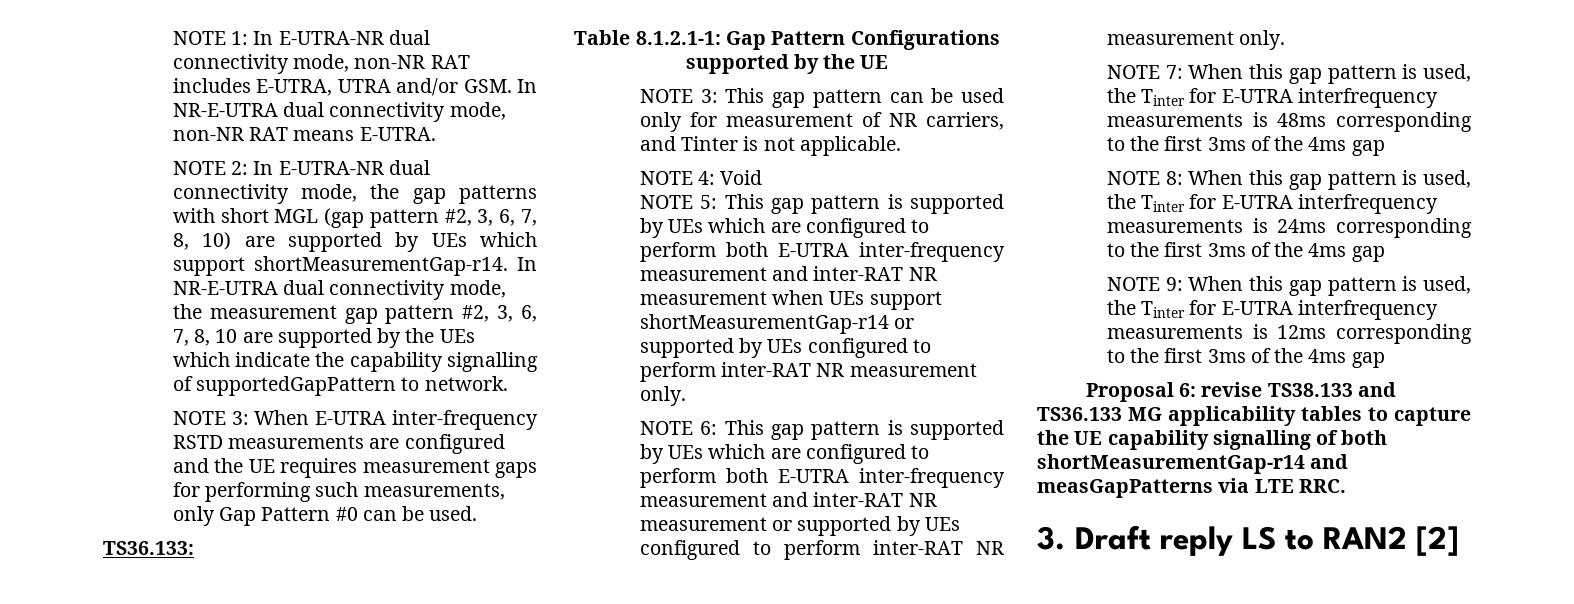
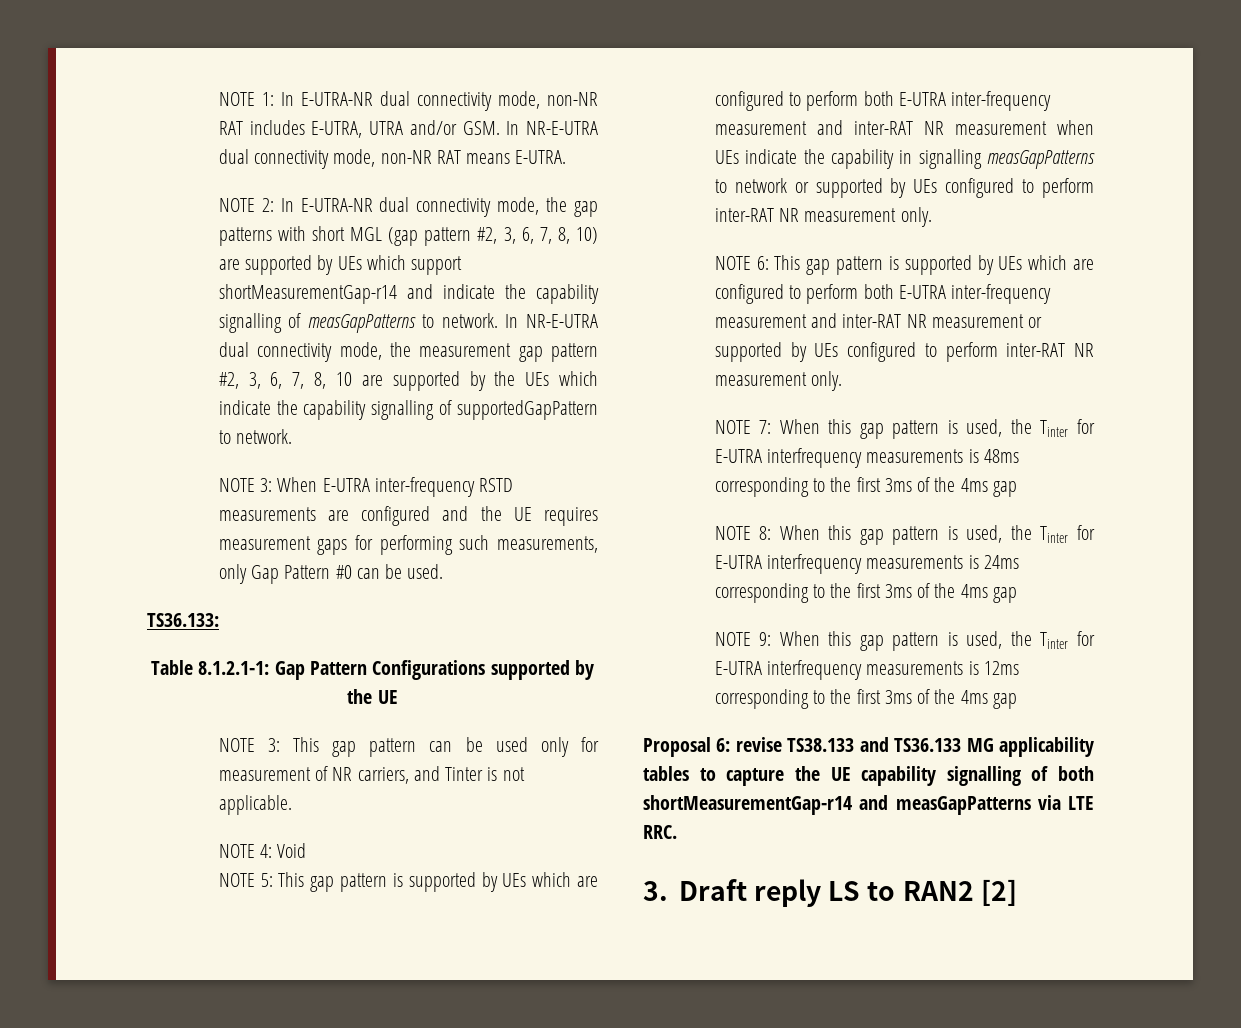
[253,256,508,276] shortMeasurementGap-r14. -> [218,284,599,304] [218,313,498,333] shortMeasurementGap-r14 and indicate the capability signalling of measGapPatterns to network.
[869,291,942,310] [639,314,889,334] support shortMeasurementGap-r14 -> [745,149,1095,169] [714,178,787,193] indicate the capability in signalling measGapPatterns to network

